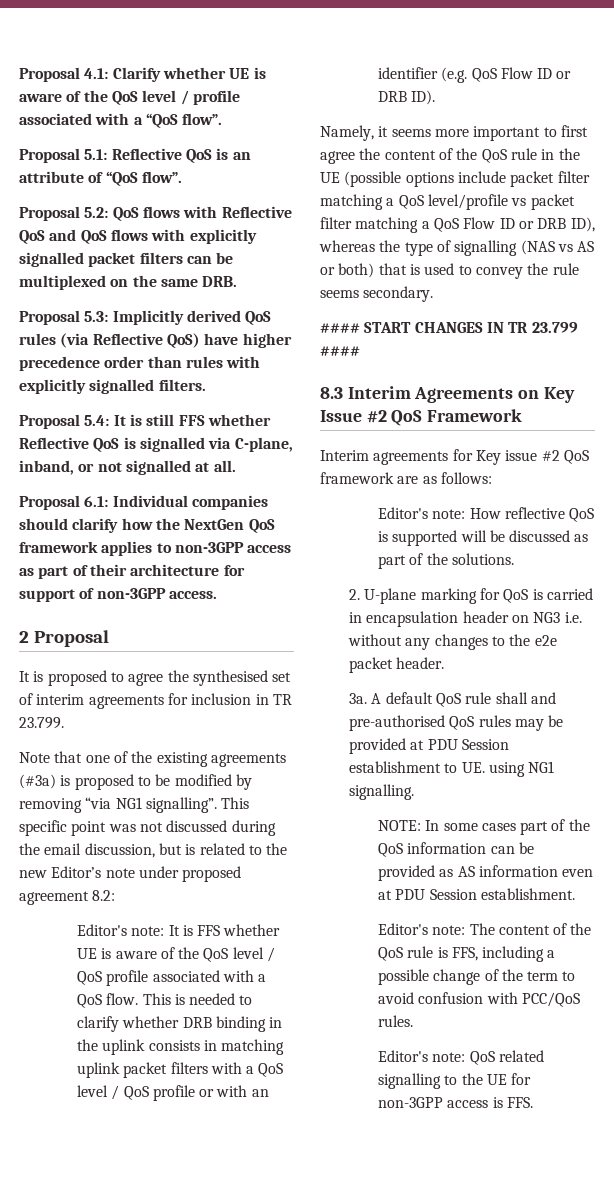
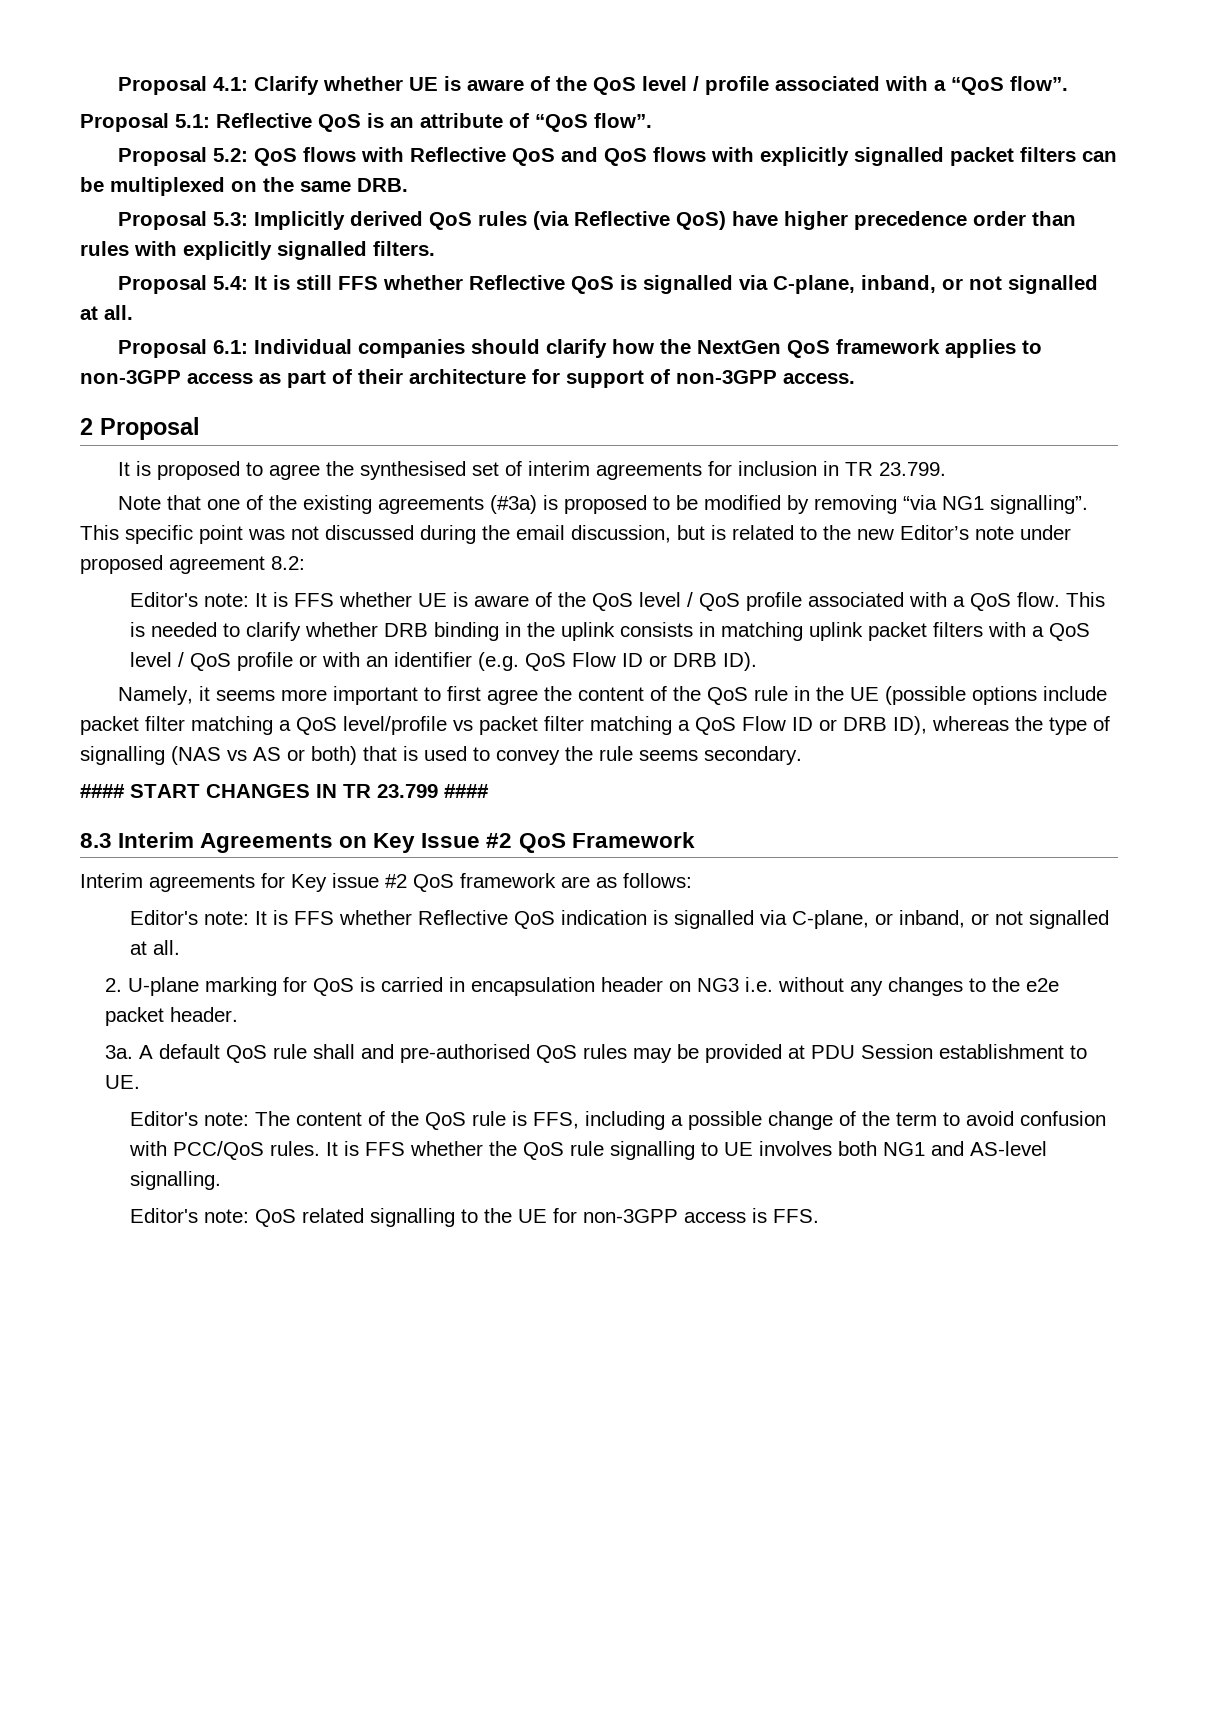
[469,507,595,522] [377,530,589,546] [377,553,514,569] How reflective QoS is supported will be discussed as part of the solutions. -> [254,910,1109,929] [129,940,180,955] It is FFS whether Reflective QoS indication is signalled via C-plane, or inband, or not signalled at all.
[488,761,555,777] [348,784,414,800] [377,819,590,835] [377,842,534,857] [377,865,594,881] [377,888,575,900] using NG1 signalling. // NOTE: In some cases part of the QoS information can be provided as AS information even at PDU Session establishment. -> (140, 1082) none
(413, 1021) none -> [325,1141,1047,1160] [129,1171,221,1190] It is FFS whether the QoS rule signalling to UE involves both NG1 and AS-level signalling.

